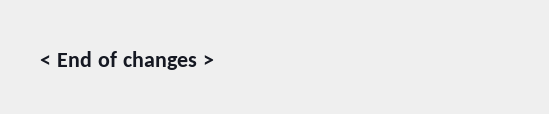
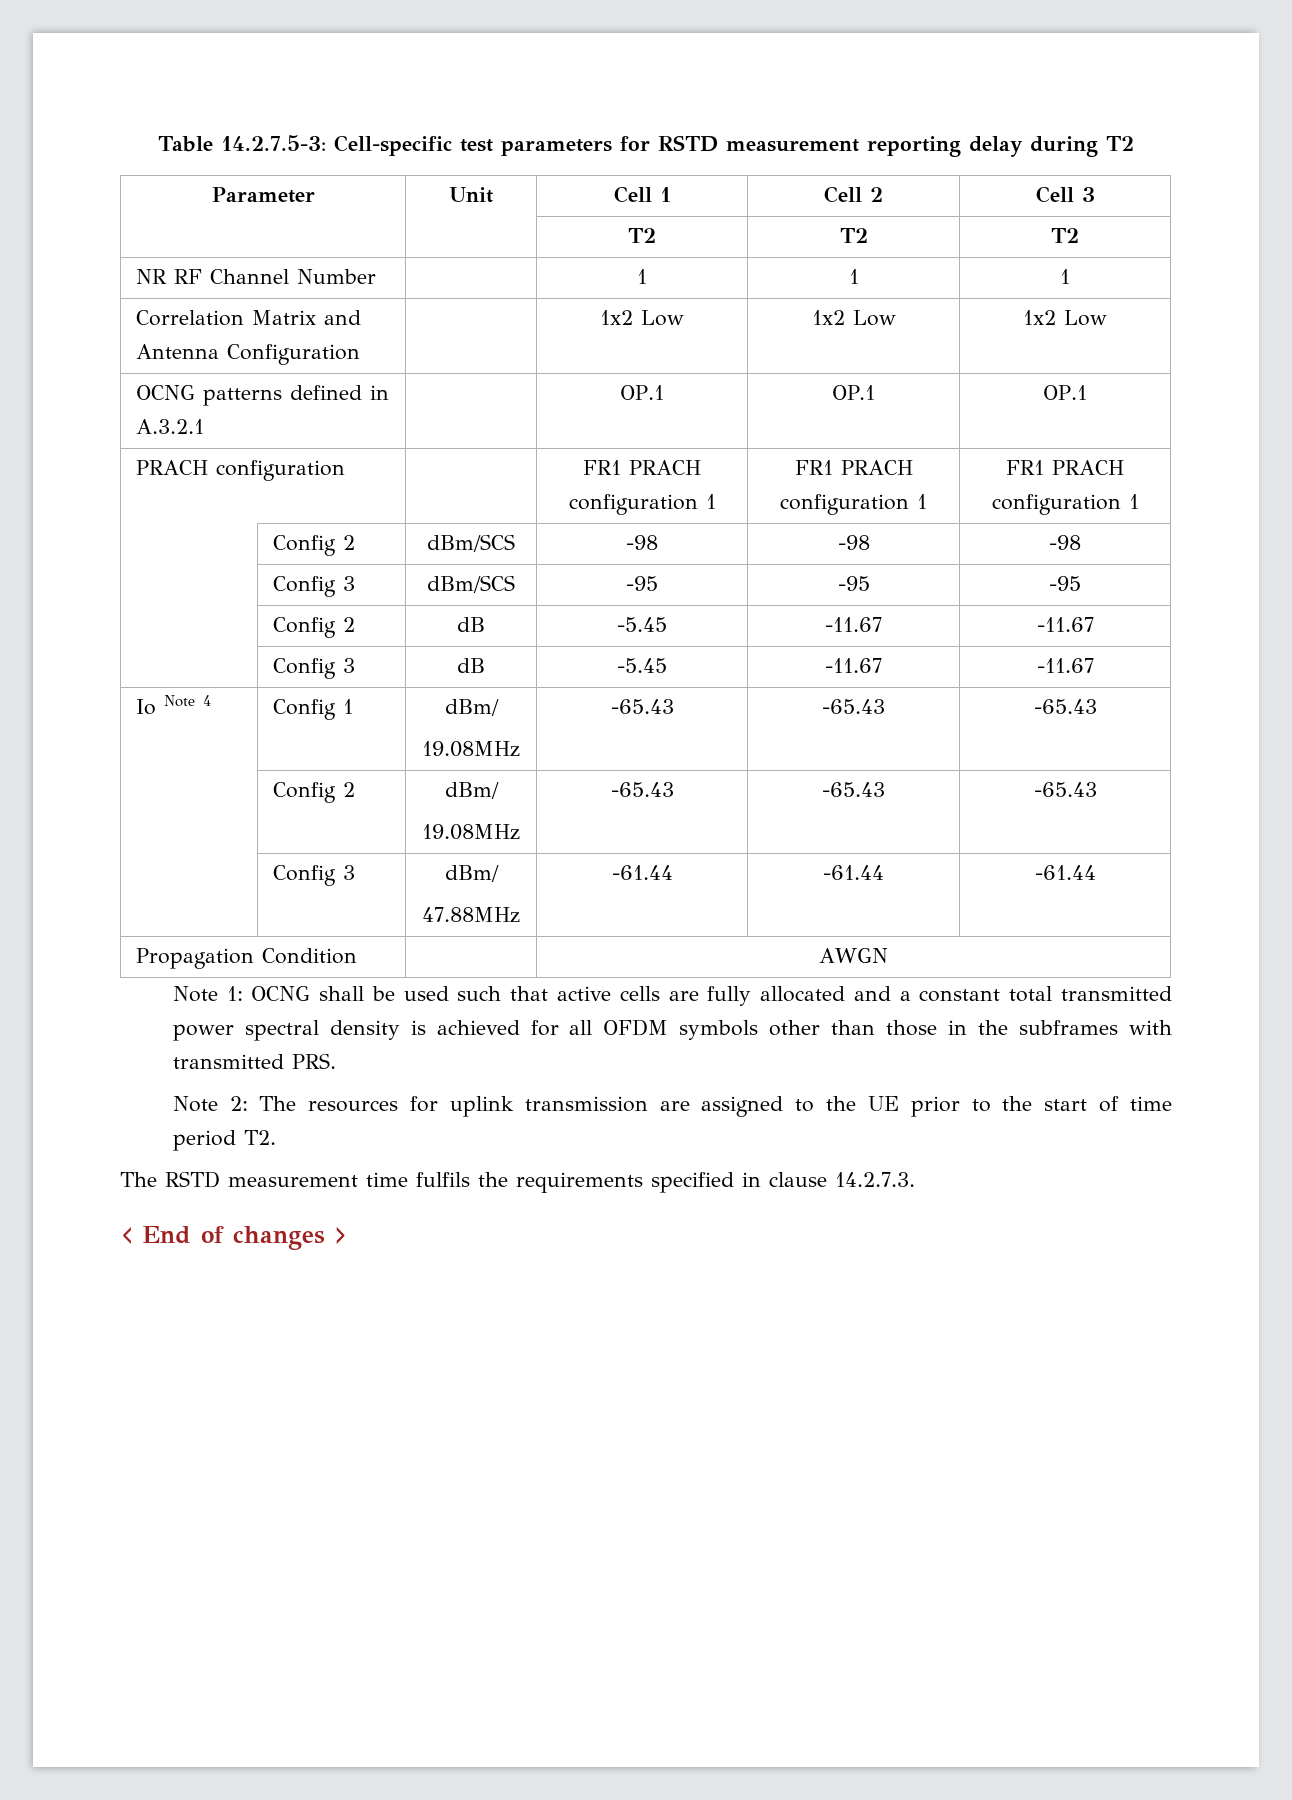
(40, 61) none -> [157,135,1135,157] [211,187,315,203] [449,187,493,203] [613,186,671,203] [824,186,883,203] [1035,186,1095,203] [628,228,656,243] [839,228,868,243] [1051,228,1079,243] [135,269,376,284] [637,269,647,284] [848,269,859,284] [1060,269,1070,284] [135,310,361,326] [135,344,360,365] [600,310,684,326] [811,310,896,326] [1023,310,1107,326] [135,385,389,406] [135,419,204,434] [620,385,665,400] [831,385,876,400] [1043,385,1088,400] [135,460,345,481] [583,460,701,475] [568,494,716,515] [794,460,913,475] [780,494,927,515] [1006,460,1124,475] [991,494,1139,515] [272,535,355,556] [427,534,515,552] [626,535,658,550] [837,535,870,550] [1049,535,1081,550] [272,576,355,597] [427,575,515,593] [626,576,658,591] [837,576,870,591] [1049,576,1081,591] [272,617,355,638] [457,617,485,632] [617,617,667,632] [825,617,882,632] [1036,617,1094,632] [272,658,355,679] [457,658,485,673] [617,658,667,673] [825,658,882,673] [1036,658,1094,673] [135,695,211,715] [272,699,353,720] [444,699,499,716] [422,741,520,757] [610,699,674,714] [822,699,885,714] [1033,699,1097,714] [272,782,355,803] [444,782,499,799] [422,824,520,840] [610,782,674,797] [822,782,885,797] [1033,782,1097,797] [272,865,355,886] [444,865,499,882] [422,907,520,923] [611,865,673,880] [823,865,884,880] [1034,865,1096,880] [135,948,357,969] [819,948,889,963] [172,986,1172,1006] [172,1019,1172,1041] [172,1053,336,1069] [172,1096,1173,1117] [172,1130,276,1151] [120,1171,915,1193] Table 14.2.7.5-3: Cell-specific test parameters for RSTD measurement reporting delay during T2 // Parameter | Unit | Cell 1 | Cell 2 | Cell 3 // | | T2 | T2 | T2 // NR RF Channel Number | | 1 | 1 | 1 // Correlation Matrix and Antenna Configuration | | 1x2 Low | 1x2 Low | 1x2 Low // OCNG patterns defined in A.3.2.1 | | OP.1 | OP.1 | OP.1 // PRACH configuration | | FR1 PRACH configuration 1 | FR1 PRACH configuration 1 | FR1 PRACH configuration 1 // | Config 2 | dBm/SCS | -98 | -98 | -98 // | Config 3 | dBm/SCS | -95 | -95 | -95 // | Config 2 | dB | -5.45 | -11.67 | -11.67 // | Config 3 | dB | -5.45 | -11.67 | -11.67 // Io Note 4 | Config 1 | dBm/ // 19.08MHz | -65.43 | -65.43 | -65.43 // | Config 2 | dBm/ // 19.08MHz | -65.43 | -65.43 | -65.43 // | Config 3 | dBm/ // 47.88MHz | -61.44 | -61.44 | -61.44 // Propagation Condition | | AWGN // Note 1: OCNG shall be used such that active cells are fully allocated and a constant total transmitted power spectral density is achieved for all OFDM symbols other than those in the subframes with transmitted PRS. // Note 2: The resources for uplink transmission are assigned to the UE prior to the start of time period T2. // The RSTD measurement time fulfils the requirements specified in clause 14.2.7.3. //

